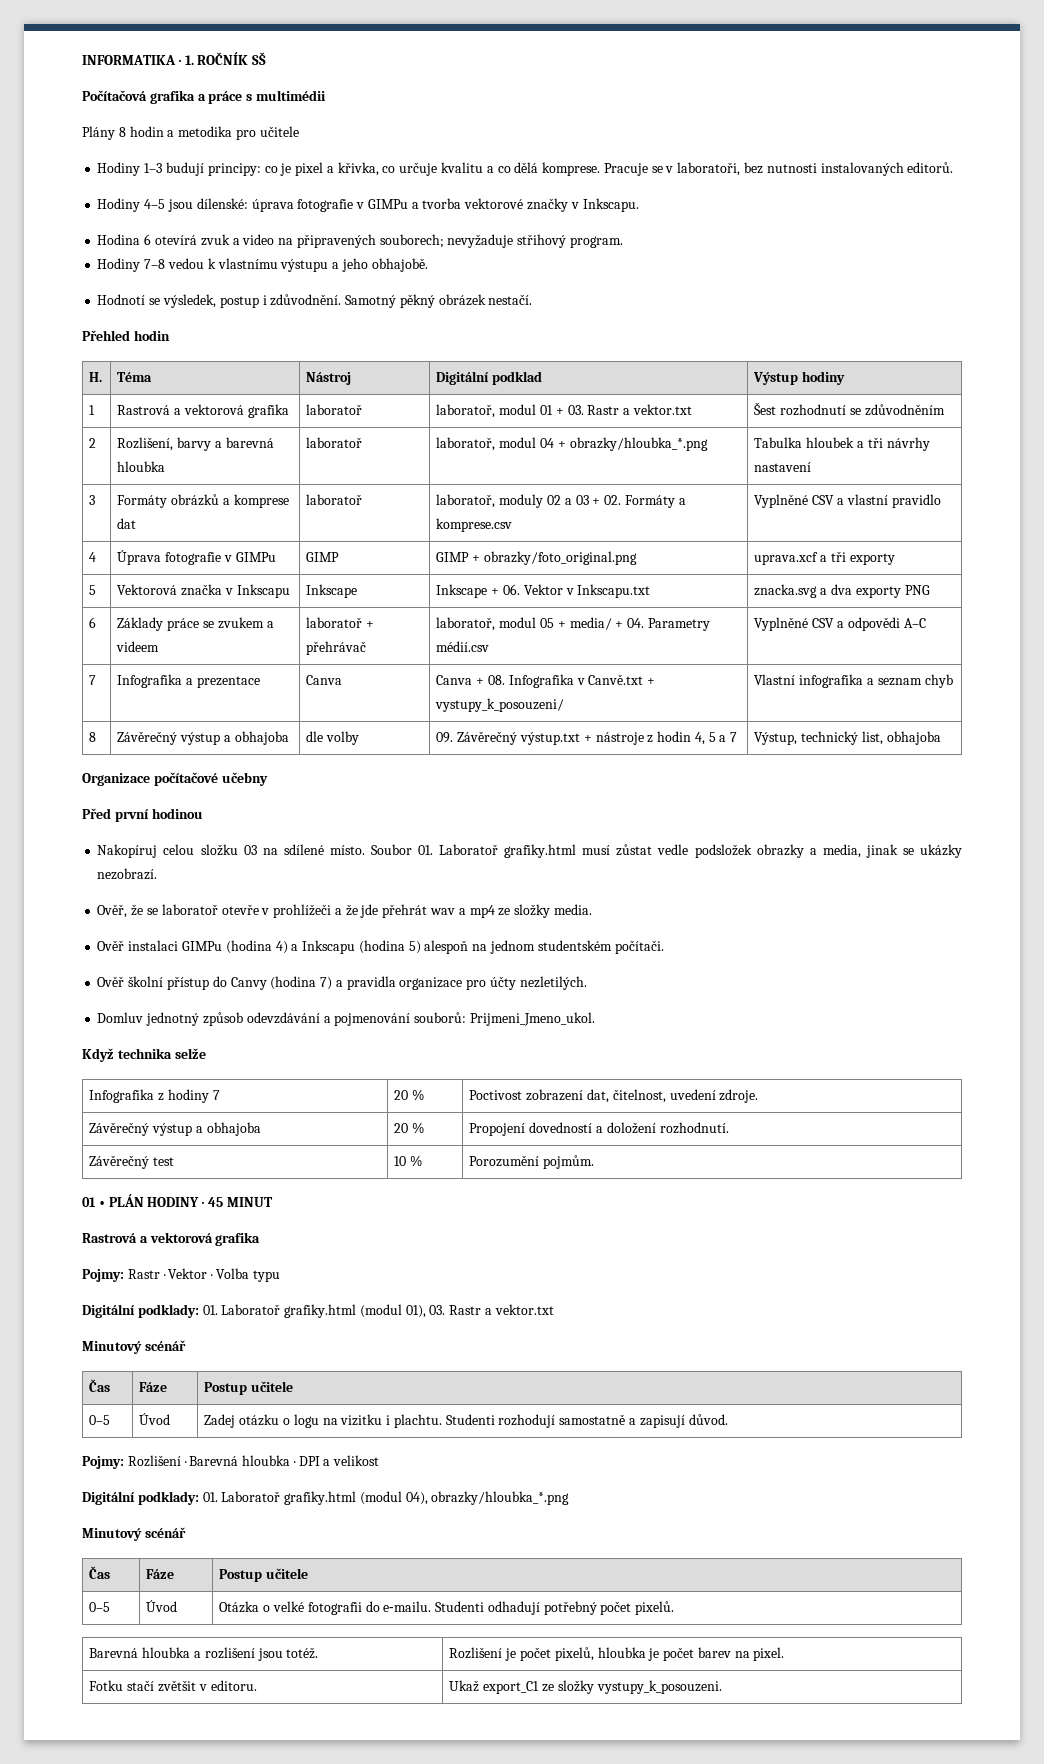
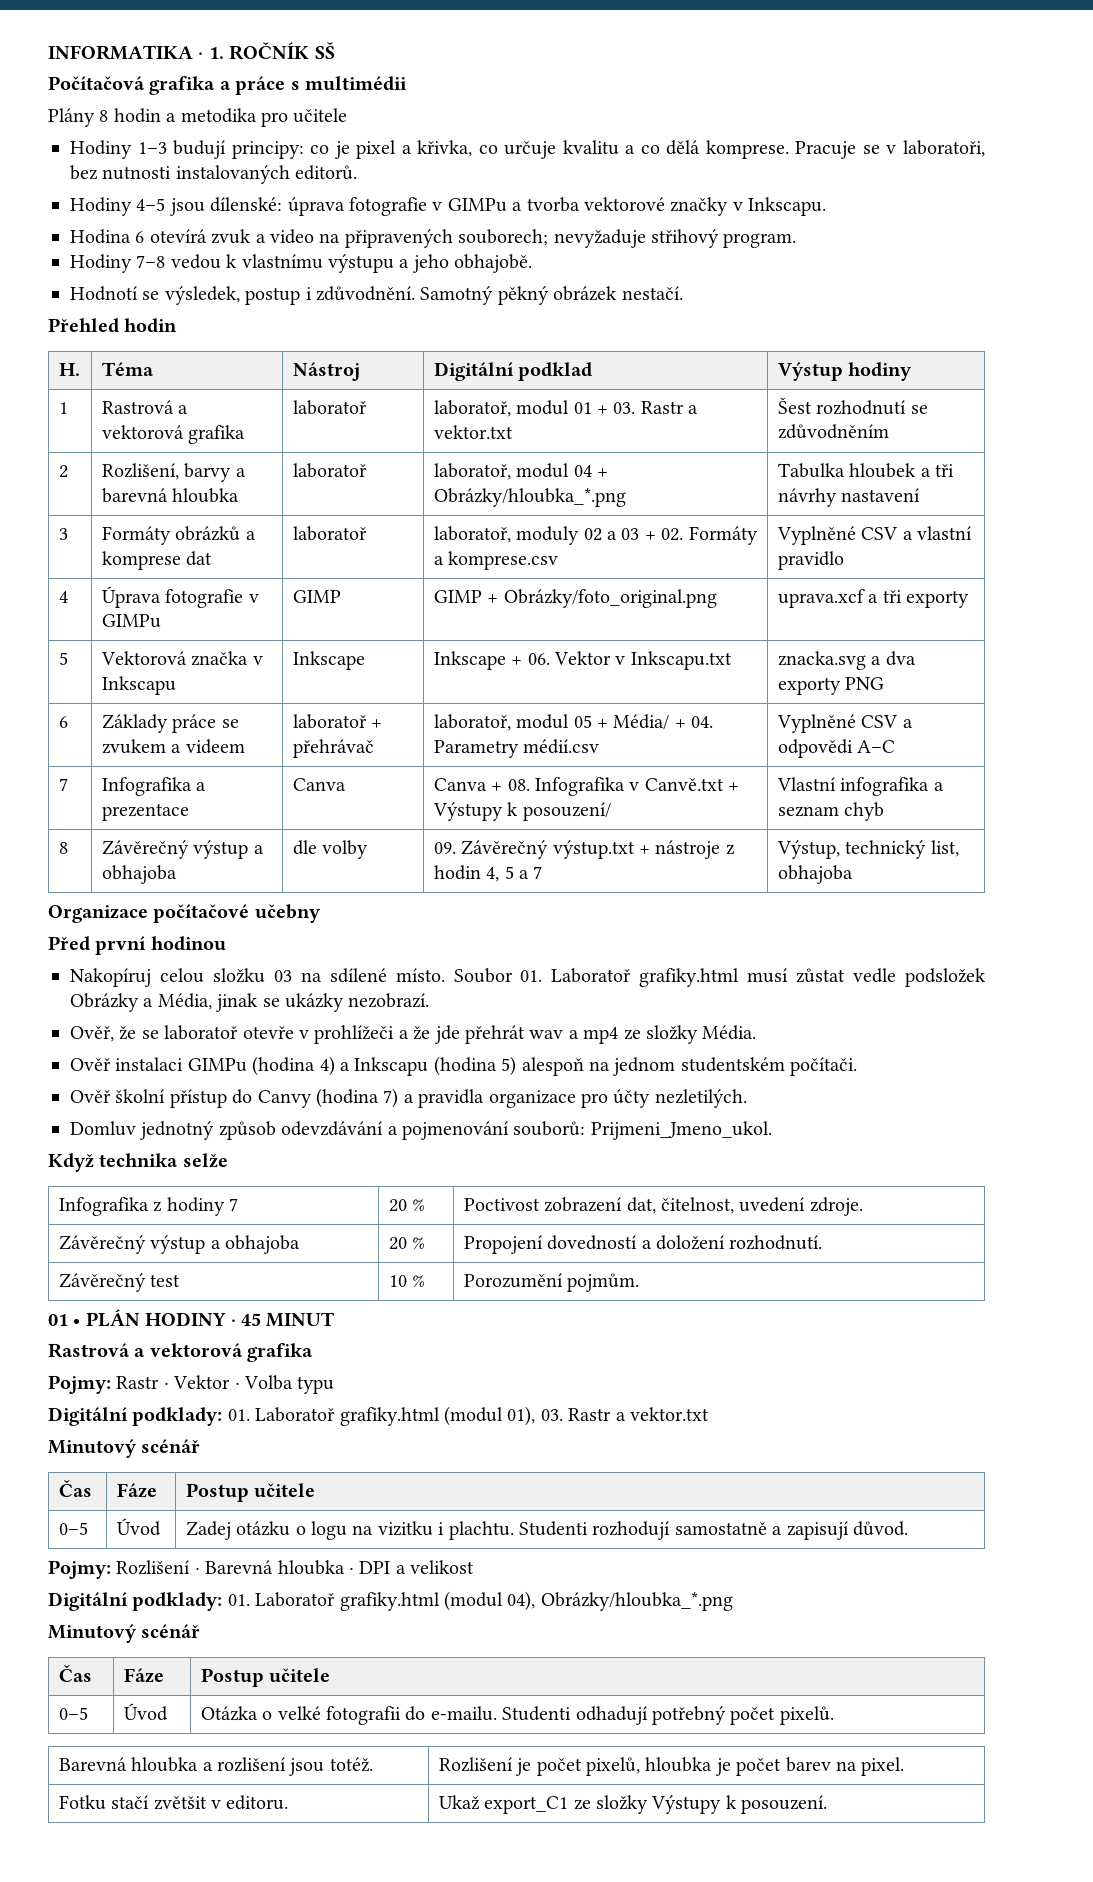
[569,437,708,451] obrazky/hloubka_*.png -> [433,488,626,507] Obrázky/hloubka_*.png
[484,551,638,565] obrazky/foto_original.png -> [503,589,717,608] Obrázky/foto_original.png
[569,617,612,630] media/ -> [613,714,670,730] Média/
[435,698,565,712] vystupy_k_posouzeni/ -> [432,802,611,821] Výstupy k posouzení/
[756,844,861,858] obrazky a media, -> [70,993,212,1012] Obrázky a Média,
[553,904,592,915] media. -> [702,1025,757,1040] Média.
[431,1491,570,1505] obrazky/hloubka_*.png -> [540,1592,733,1611] Obrázky/hloubka_*.png
[596,1680,722,1694] vystupy_k_posouzeni. -> [651,1795,828,1814] Výstupy k posouzení.

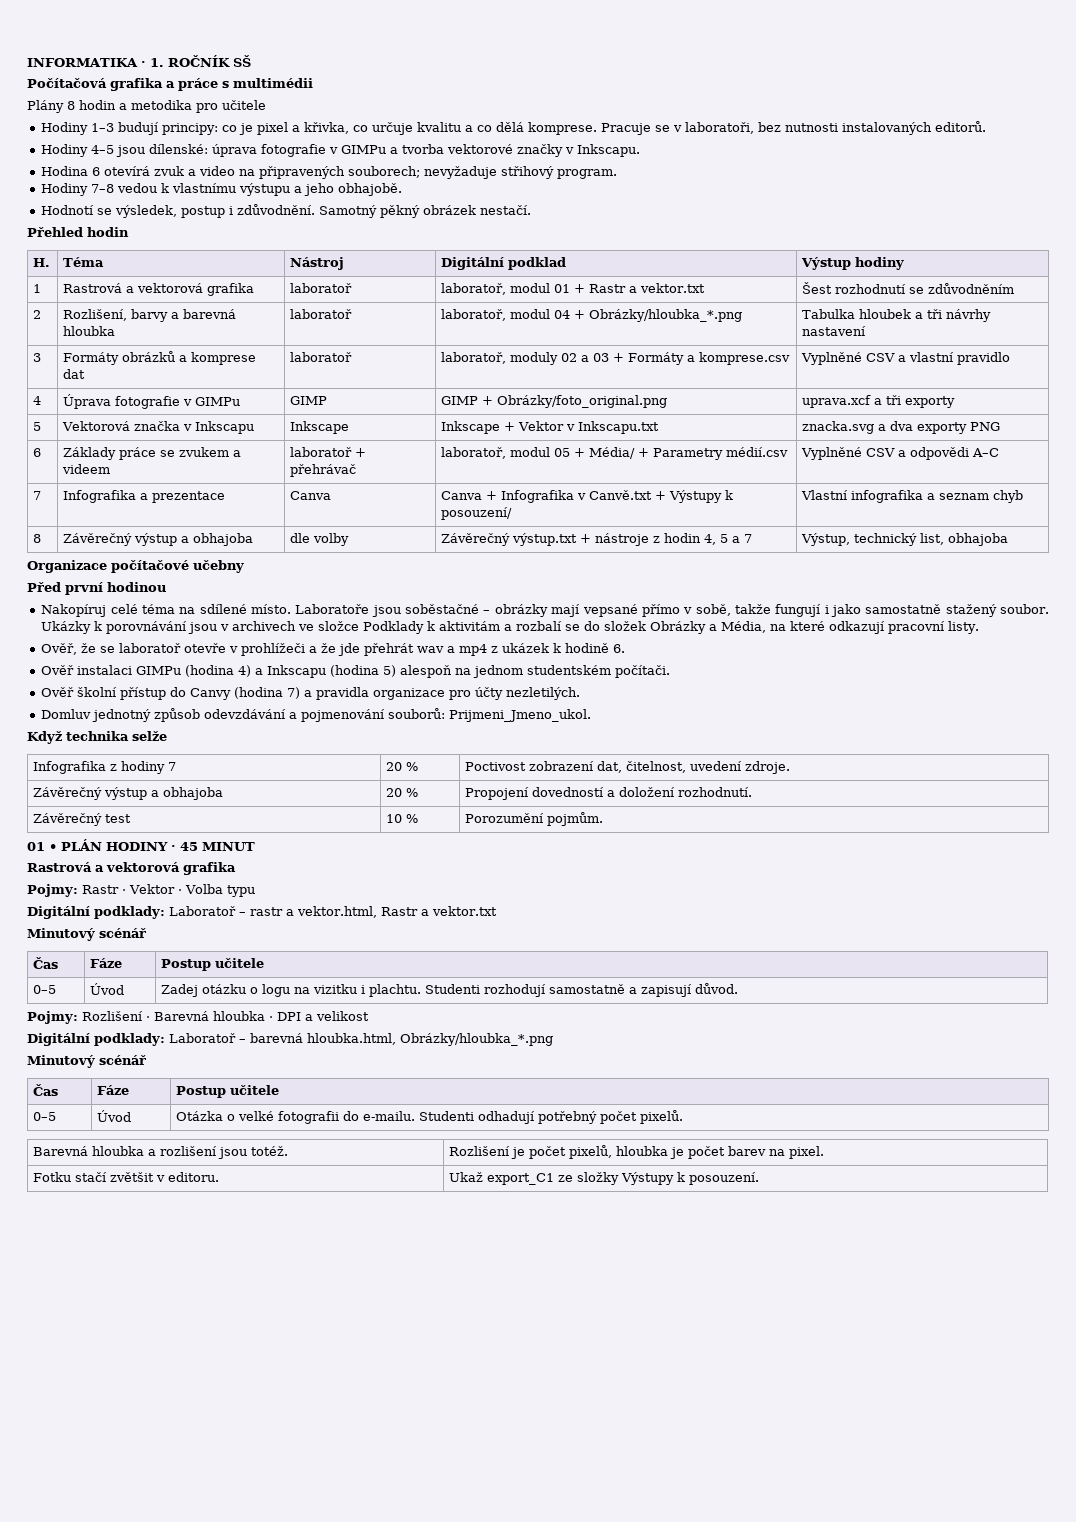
[613,402,636,414] 03. -> (586, 288) none
[661,528,684,541] 02. -> (625, 357) none
[527,653,550,665] 06. -> (516, 426) none
[691,716,714,728] 04. -> (650, 452) none
[507,779,530,791] 08. -> (498, 495) none
[433,842,456,854] 09. -> (350, 539) none
[159,968,987,987] [70,993,430,1012] celou složku 03 na sdílené místo. Soubor 01. Laboratoř grafiky.html musí zůstat vedle podsložek Obrázky a Média, jinak se ukázky nezobrazí. -> [110,604,1050,617] [41,621,980,634] celé téma na sdílené místo. Laboratoře jsou soběstačné – obrázky mají vepsané přímo v sobě, takže fungují i jako samostatně stažený soubor. Ukázky k porovnávání jsou v archivech ve složce Podklady k aktivitám a rozbalí se do složek Obrázky a Média, na které odkazují pracovní listy.
[623,1025,757,1044] ze složky Média. -> [491,643,626,653] z ukázek k hodině 6.
[227,1406,563,1426] 01. Laboratoř grafiky.html (modul 01), 03. -> [169,906,377,918] Laboratoř – rastr a vektor.html,
[227,1591,536,1611] 01. Laboratoř grafiky.html (modul 04), -> [169,1033,396,1045] Laboratoř – barevná hloubka.html,

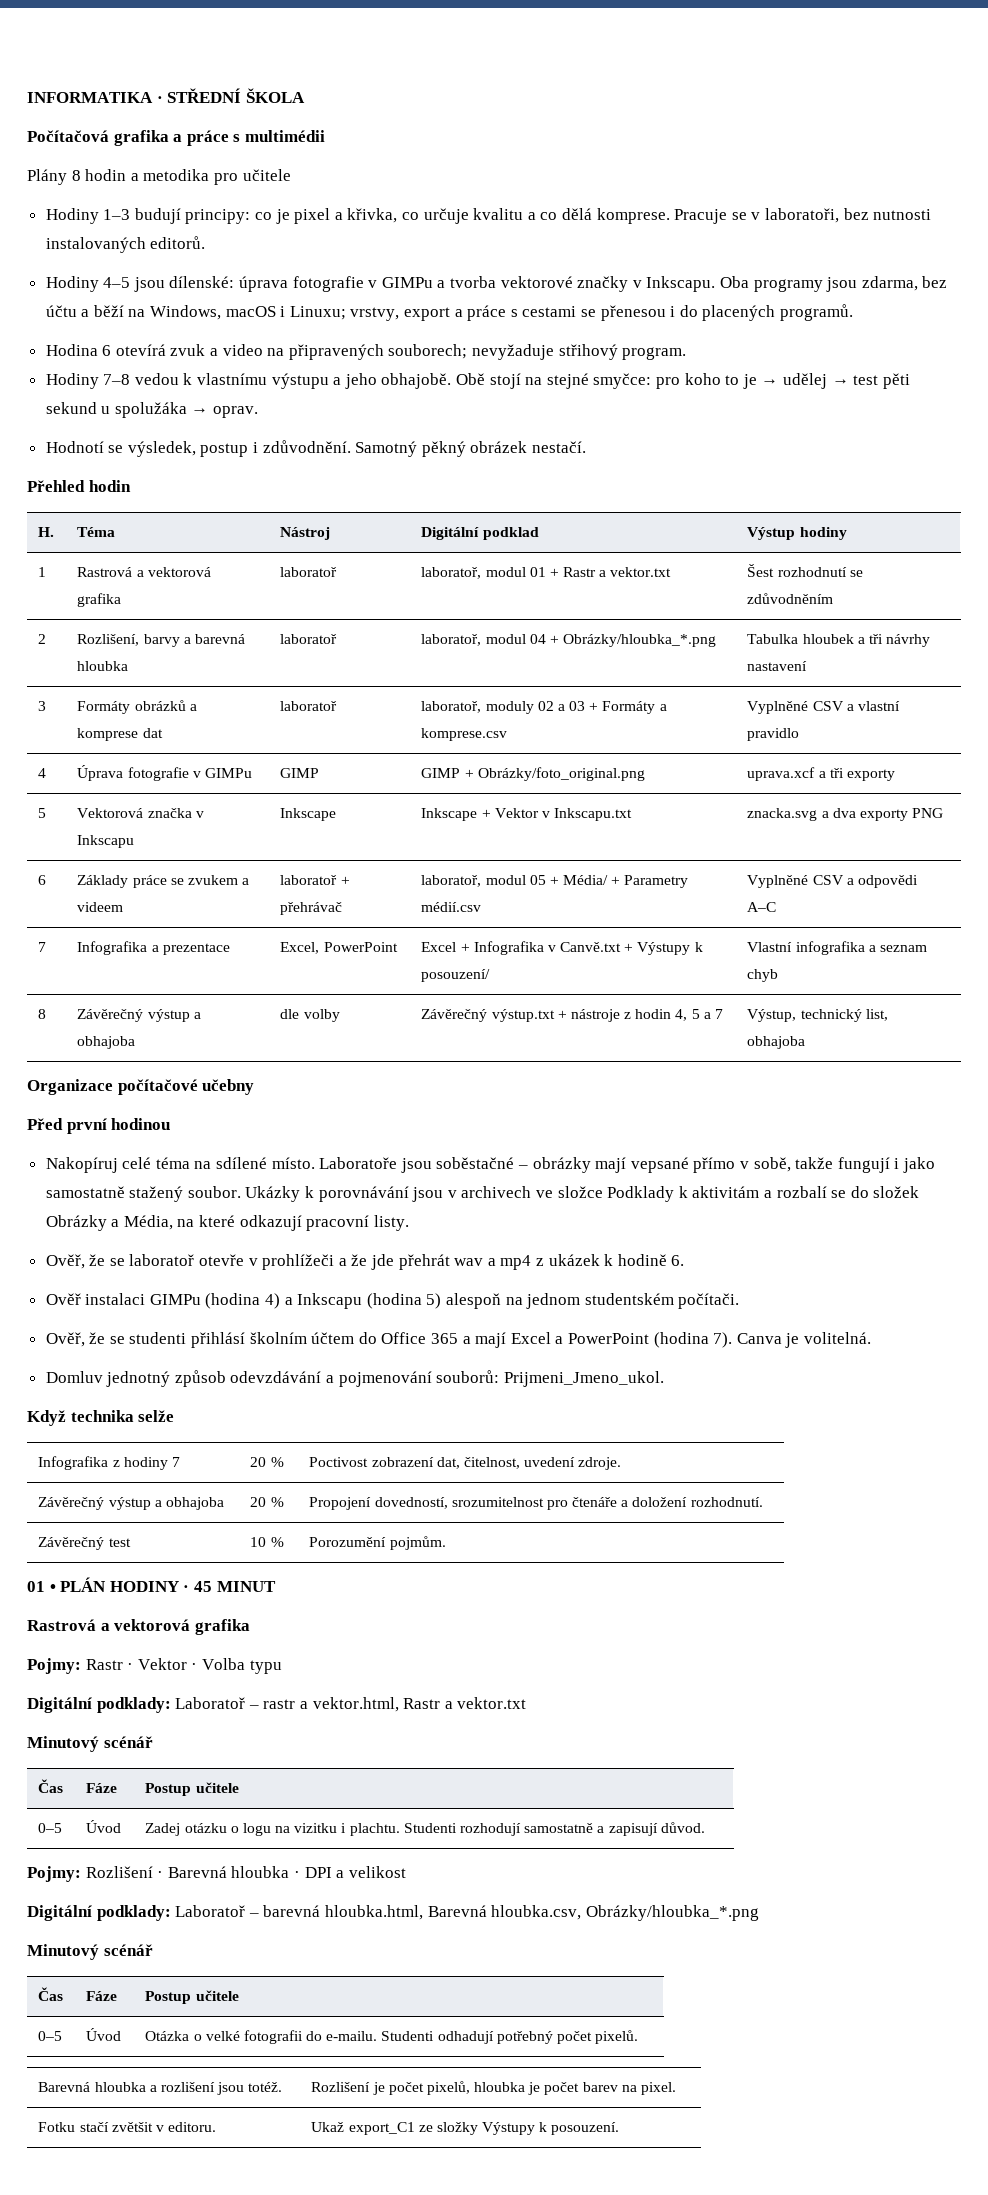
[150,55,251,67] 1. ROČNÍK SŠ -> [167,88,305,103] STŘEDNÍ ŠKOLA
(641, 150) none -> [719,276,948,292] [45,304,853,321] Oba programy jsou zdarma, bez účtu a běží na Windows, macOS i Linuxu; vrstvy, export a práce s cestami se přenesou i do placených programů.
(403, 189) none -> [456,373,910,389] [45,402,259,418] Obě stojí na stejné smyčce: pro koho to je → udělej → test pěti sekund u spolužáka → oprav.
[290,491,332,500] [441,491,483,500] Canva | Canva -> [280,942,398,954] [421,942,457,952] Excel, PowerPoint | Excel
[41,687,581,700] Ověř školní přístup do Canvy (hodina 7) a pravidla organizace pro účty nezletilých. -> [45,1332,871,1348] Ověř, že se studenti přihlásí školním účtem do Office 365 a mají Excel a PowerPoint (hodina 7). Canva je volitelná.
[532,787,605,797] dovedností -> [374,1497,618,1510] dovedností, srozumitelnost pro čtenáře
(396, 1039) none -> [427,1905,582,1920] Barevná hloubka.csv,

